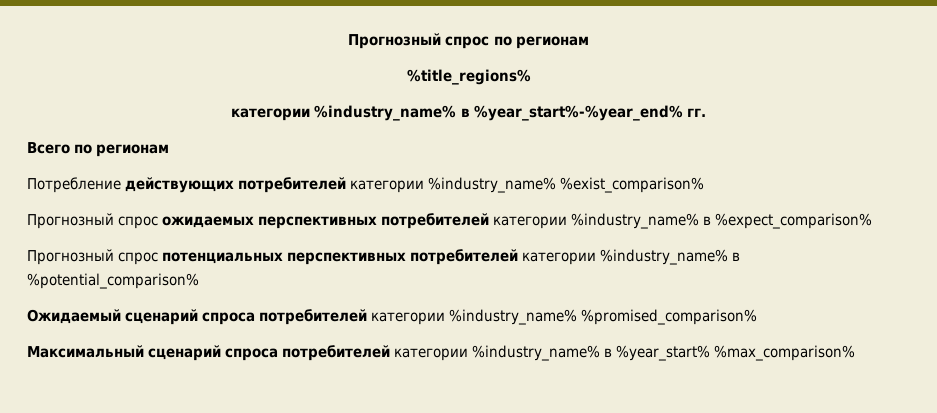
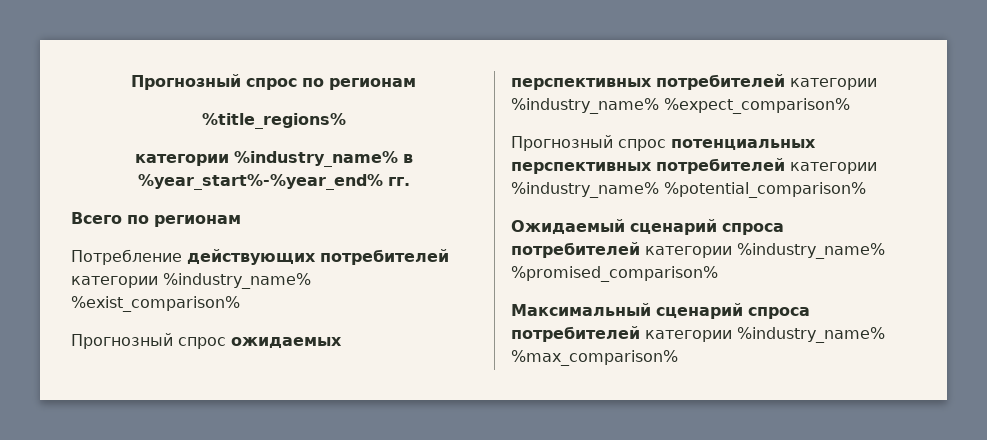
[703,216,712,225] в -> (659, 106) none
[732,252,741,261] в -> (659, 190) none
[604,345,711,361] в %year_start% -> (885, 335) none

